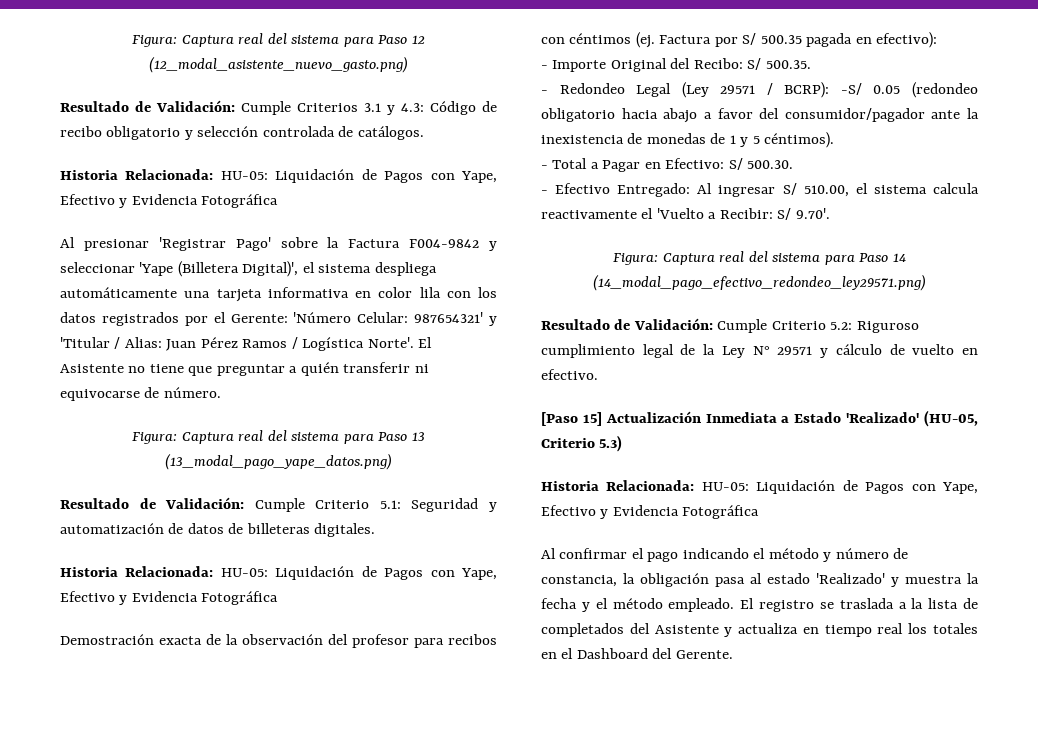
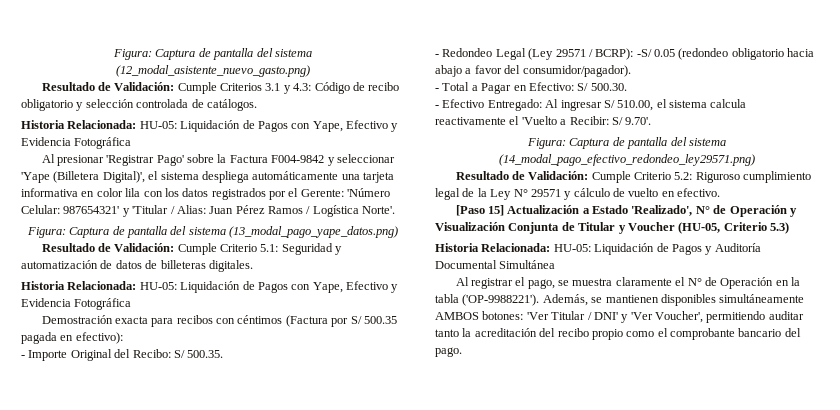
[132,33,425,47] Figura: Captura real del sistema para Paso 12 -> [113,48,312,60] Figura: Captura de pantalla del sistema
[418,337,433,348] [60,362,429,376] [60,387,221,401] [132,430,425,444] El Asistente no tiene que preguntar a quién transferir ni equivocarse de número. // Figura: Captura real del sistema para Paso 13 -> [26,226,226,238] // Figura: Captura de pantalla del sistema
[206,634,409,648] de la observación del profesor -> (148, 320) none
[635,32,712,48] (ej. Factura -> [285,315,328,327] (Factura
[784,108,979,122] [541,132,835,148] consumidor/pagador ante la inexistencia de monedas de 1 y 5 céntimos). -> [522,65,631,77] consumidor/pagador).
[719,251,906,265] real del sistema para Paso 14 -> [612,137,726,149] de pantalla del sistema
[705,412,777,423] Inmediata -> (580, 209) none
[846,412,920,423] 'Realizado' -> [631,205,797,217] [435,222,675,234] 'Realizado', N° de Operación y Visualización Conjunta de Titular y Voucher
[911,482,978,494] [541,505,760,519] [541,548,909,562] [541,573,979,587] [541,598,978,612] [541,623,978,637] [541,648,733,659] con Yape, Efectivo y Evidencia Fotográfica // Al confirmar el pago indicando el método y número de constancia, la obligación pasa al estado 'Realizado' y muestra la fecha y el método empleado. El registro se traslada a la lista de completados del Asistente y actualiza en tiempo real los totales en el Dashboard del Gerente. -> [705,243,761,255] [435,260,556,269] [455,277,801,289] [435,294,805,306] [435,311,804,323] [435,328,801,340] [435,347,462,357] y Auditoría Documental Simultánea // Al registrar el pago, se muestra claramente el N° de Operación en la tabla ('OP-9988221'). Además, se mantienen disponibles simultáneamente AMBOS botones: 'Ver Titular / DNI' y 'Ver Voucher', permitiendo auditar tanto la acreditación del recibo propio como el comprobante bancario del pago.

